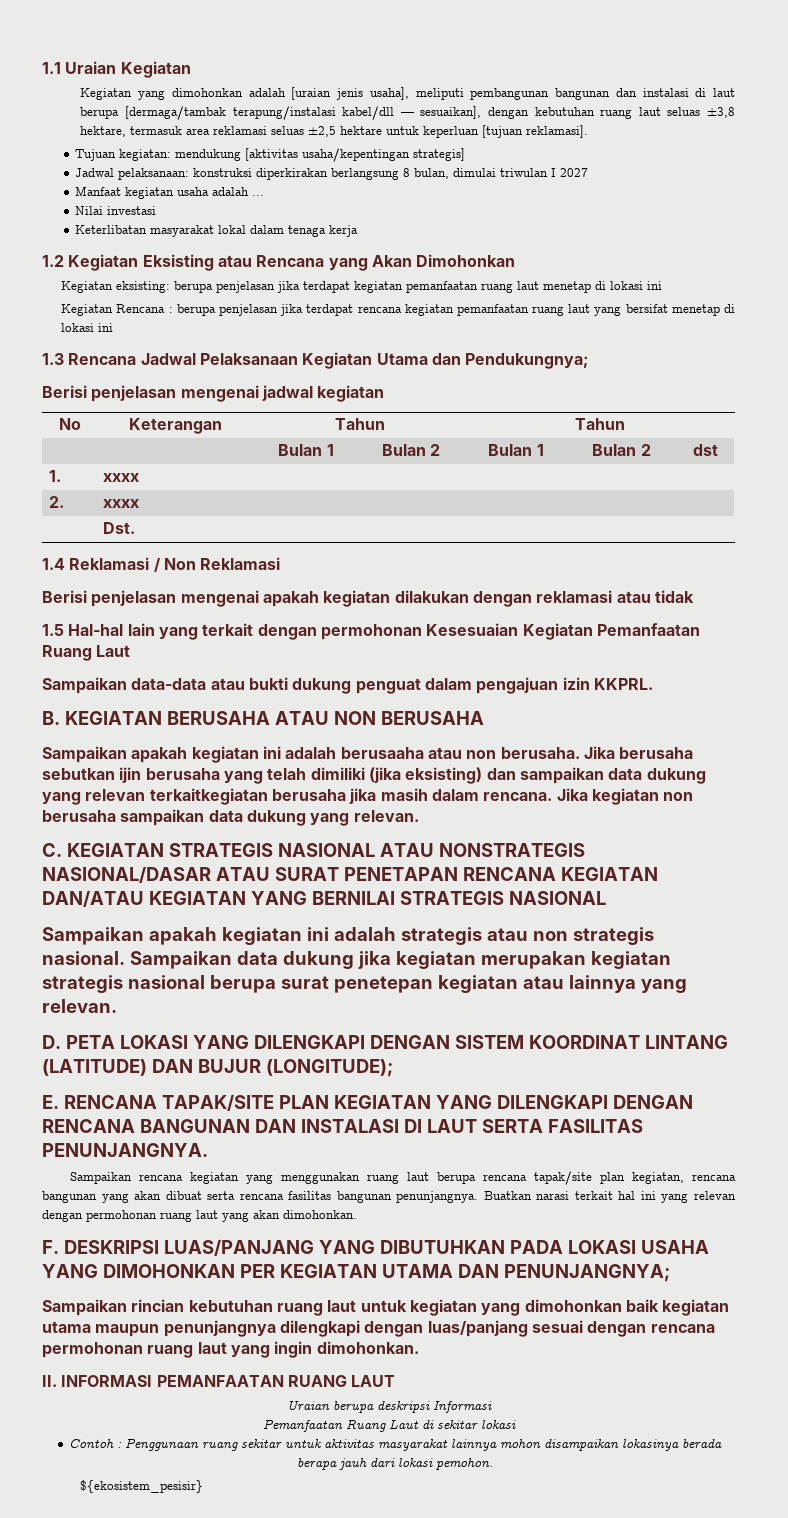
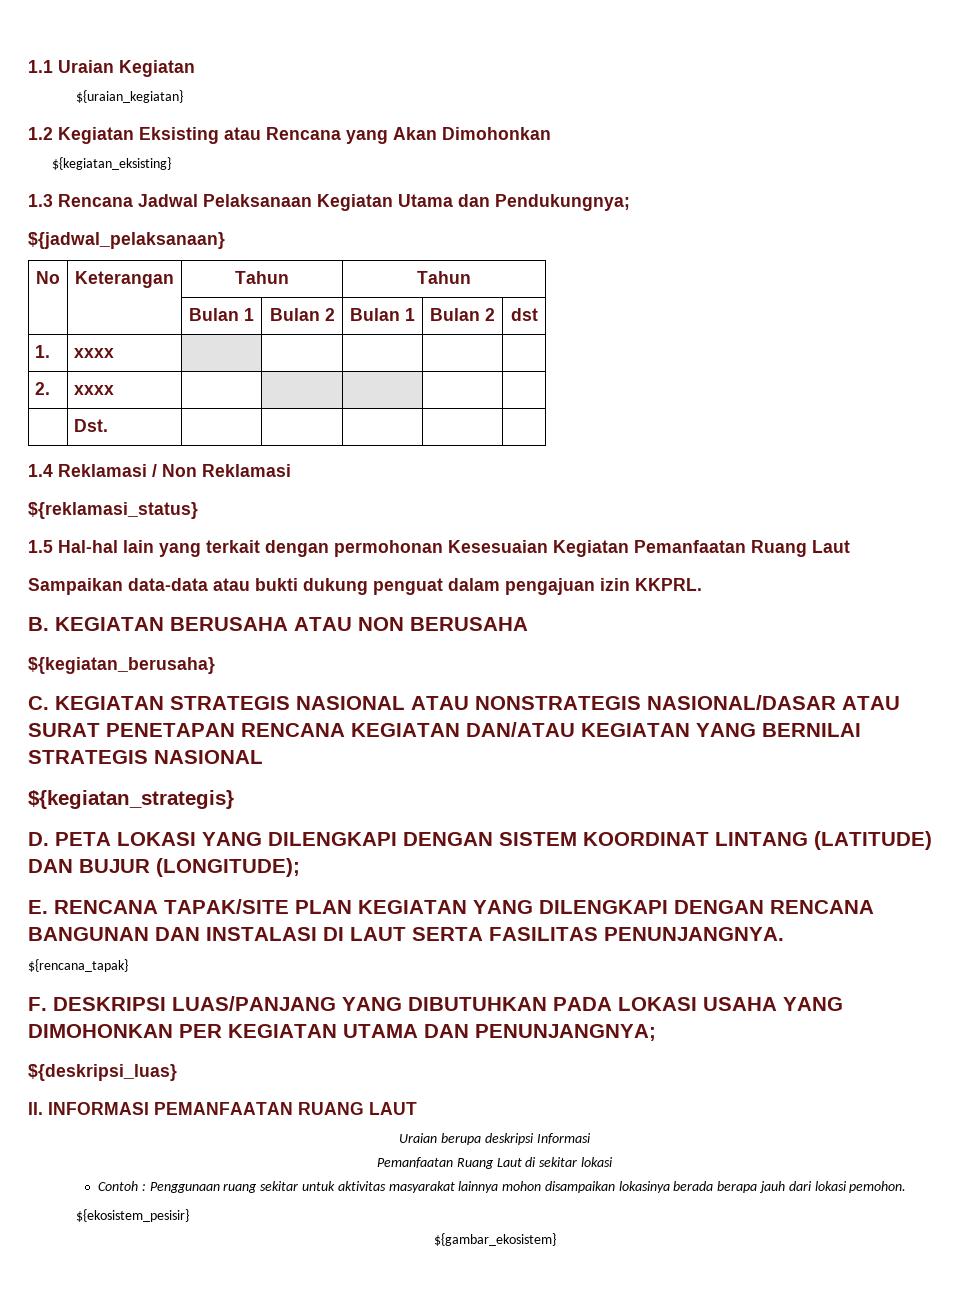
[80,87,736,100] [80,106,735,120] [80,125,589,138] [74,148,465,162] [74,168,588,180] [74,186,264,199] [74,206,156,215] [74,225,358,237] Kegiatan yang dimohonkan adalah [uraian jenis usaha], meliputi pembangunan bangunan dan instalasi di laut berupa [dermaga/tambak terapung/instalasi kabel/dll — sesuaikan], dengan kebutuhan ruang laut seluas ±3,8 hektare, termasuk area reklamasi seluas ±2,5 hektare untuk keperluan [tujuan reklamasi]. // Tujuan kegiatan: mendukung [aktivitas usaha/kepentingan strategis] // Jadwal pelaksanaan: konstruksi diperkirakan berlangsung 8 bulan, dimulai triwulan I 2027 // Manfaat kegiatan usaha adalah ... // Nilai investasi // Keterlibatan masyarakat lokal dalam tenaga kerja -> [75,90,183,103] ${uraian_kegiatan}
[61,281,663,293] [61,304,735,316] [61,323,114,332] Kegiatan eksisting: berupa penjelasan jika terdapat kegiatan pemanfaatan ruang laut menetap di lokasi ini // Kegiatan Rencana : berupa penjelasan jika terdapat rencana kegiatan pemanfaatan ruang laut yang bersifat menetap di lokasi ini -> [51,157,171,170] ${kegiatan_eksisting}
[42,385,385,402] Berisi penjelasan mengenai jadwal kegiatan -> [28,232,225,249] ${jadwal_pelaksanaan}
[42,590,694,607] Berisi penjelasan mengenai apakah kegiatan dilakukan dengan reklamasi atau tidak -> [28,502,198,519] ${reklamasi_status}
[42,746,694,763] [42,767,706,784] [42,788,694,805] [42,809,419,826] Sampaikan apakah kegiatan ini adalah berusaaha atau non berusaha. Jika berusaha sebutkan ijin berusaha yang telah dimiliki (jika eksisting) dan sampaikan data dukung yang relevan terkaitkegiatan berusaha jika masih dalam rencana. Jika kegiatan non berusaha sampaikan data dukung yang relevan. -> [28,657,215,674] ${kegiatan_berusaha}
[42,927,654,945] [42,951,671,969] [42,975,687,993] [42,999,117,1013] Sampaikan apakah kegiatan ini adalah strategis atau non strategis nasional. Sampaikan data dukung jika kegiatan merupakan kegiatan strategis nasional berupa surat penetepan kegiatan atau lainnya yang relevan. -> [28,790,234,809] ${kegiatan_strategis}
[70,1171,736,1185] [42,1191,736,1203] [42,1210,357,1222] Sampaikan rencana kegiatan yang menggunakan ruang laut berupa rencana tapak/site plan kegiatan, rencana bangunan yang akan dibuat serta rencana fasilitas bangunan penunjangnya. Buatkan narasi terkait hal ini yang relevan dengan permohonan ruang laut yang akan dimohonkan. -> [28,959,128,972] ${rencana_tapak}
[42,1299,730,1316] [42,1320,715,1337] [42,1341,419,1358] Sampaikan rincian kebutuhan ruang laut untuk kegiatan yang dimohonkan baik kegiatan utama maupun penunjangnya dilengkapi dengan luas/panjang sesuai dengan rencana permohonan ruang laut yang ingin dimohonkan. -> [28,1064,177,1081] ${deskripsi_luas}
(204, 1486) none -> [433,1233,556,1246] // ${gambar_ekosistem}

